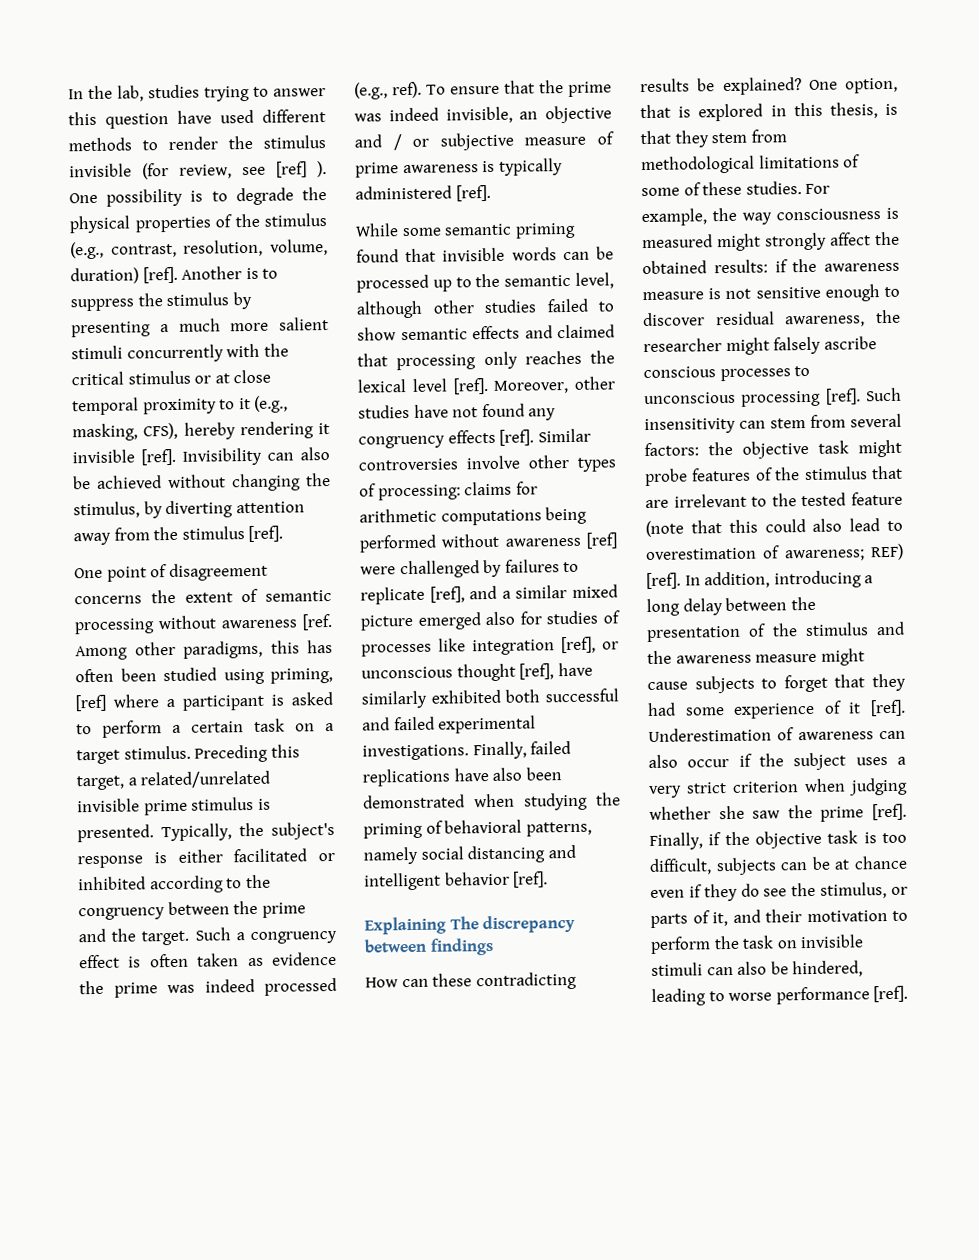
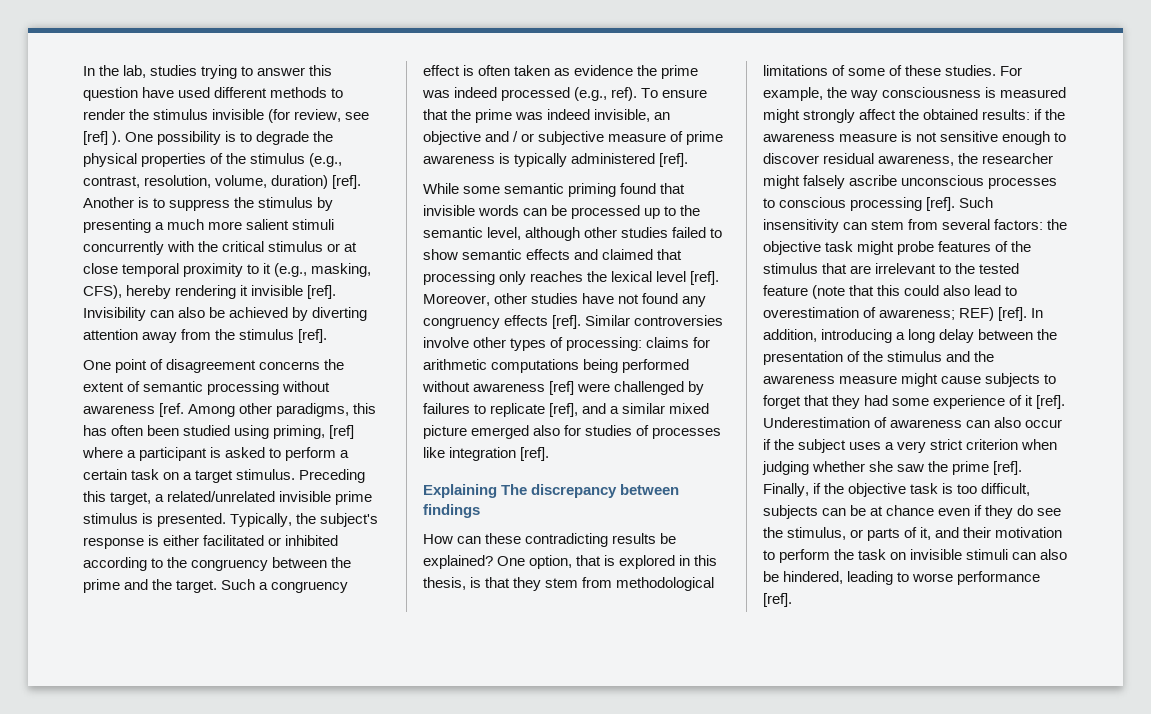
[168,472,331,492] [73,501,140,519] without changing the stimulus, -> (289, 312) none
[561,636,619,654] [361,662,593,682] [361,688,619,709] [362,715,537,734] [362,740,572,761] [362,767,562,787] [363,792,621,811] [363,819,592,839] [363,844,576,865] [364,871,510,891] [ref], or unconscious thought [ref], have similarly exhibited both successful and failed experimental investigations. Finally, failed replications have also been demonstrated when studying the priming of behavioral patterns, namely social distancing and intelligent behavior -> (517, 454) none
[643,366,716,379] conscious -> [901,175,985,186] unconscious
[644,391,736,405] unconscious -> [779,197,847,208] conscious

